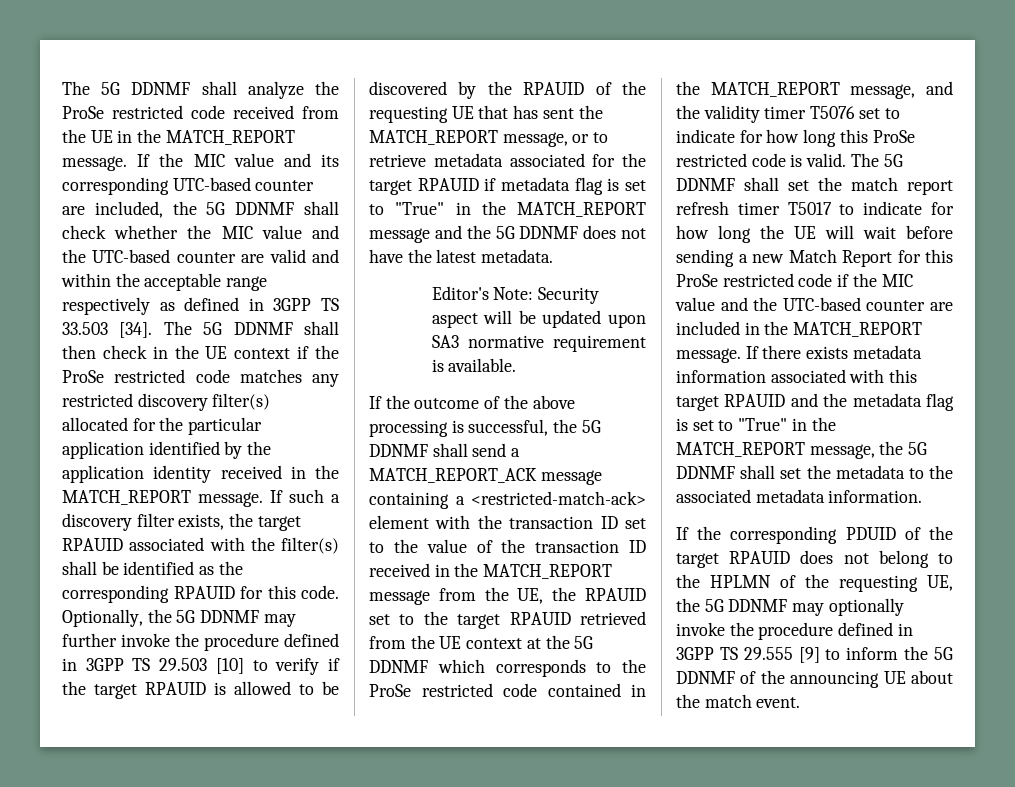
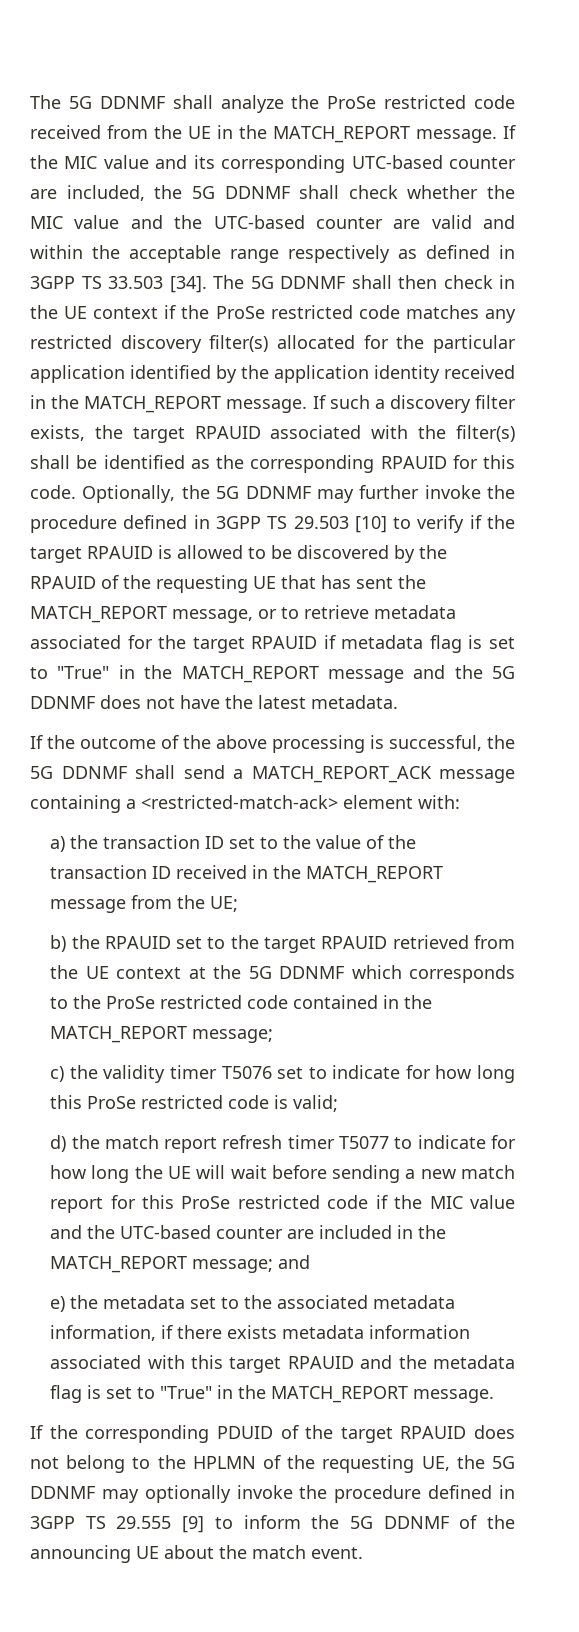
[431,286,600,304] [431,310,646,328] [431,335,646,352] [431,358,517,372] // Editor's Note: Security aspect will be updated upon SA3 normative requirement is available. -> (398, 702) none
[435,515,471,529] with -> [418,795,460,809] [50,836,66,852] with: // a)
[517,588,544,604] UE, -> [210,896,239,912] [50,935,67,952] UE; // b)
[850,81,953,99] message, and -> [192,1029,274,1043] [50,1066,65,1082] message; // c)
[806,153,903,167] [676,177,809,191] valid. The 5G DDNMF shall set -> [293,1095,339,1112] [50,1135,67,1152] valid; // d)
[787,202,832,215] T5017 -> [339,1136,390,1149] T5077
[788,249,892,267] Match Report -> [460,1165,515,1179] [50,1197,104,1213] match report
[676,346,759,363] message. If -> [192,1255,311,1273] [50,1295,456,1312] [50,1325,174,1341] message; and // e) the metadata set to the associated metadata information, if
[809,441,928,459] [676,465,953,479] [676,489,923,503] message, the 5G DDNMF shall set the metadata to the associated metadata information. -> [413,1389,495,1403] message.

